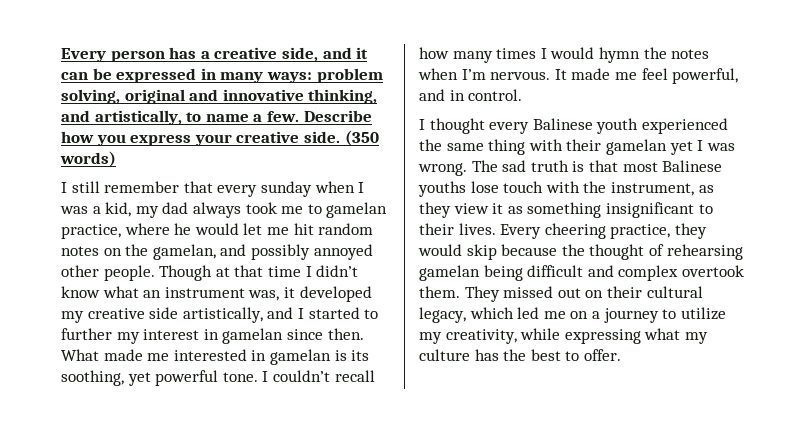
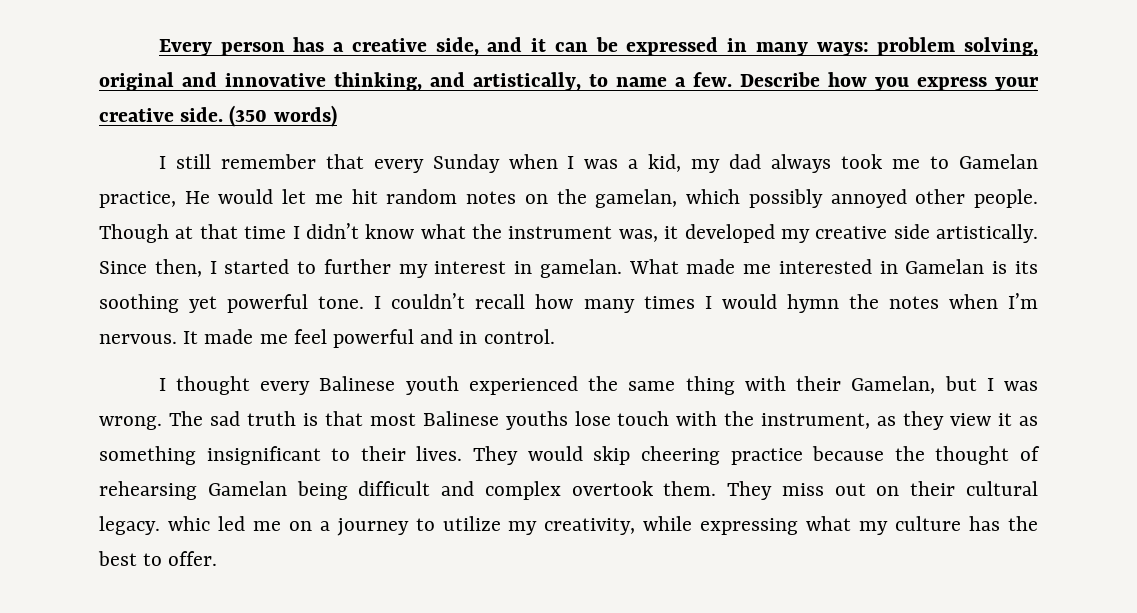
[260,181,312,197] sunday -> [432,154,500,173] Sunday
[326,202,388,218] [61,223,192,239] gamelan practice, where he -> [959,154,1038,169] [99,191,210,208] Gamelan practice, He
[220,244,247,256] and -> [686,189,741,204] which
[143,290,162,298] an -> [472,224,502,239] the
[182,307,294,323] artistically, and -> [936,224,1038,243] [99,259,202,277] artistically. Since then,
[222,328,364,344] gamelan since then. -> [539,259,622,278] gamelan.
[269,349,331,365] gamelan -> [905,259,985,274] Gamelan
[61,370,124,386] soothing, -> [99,294,179,313] soothing
[672,68,739,84] powerful, -> [333,329,415,348] powerful
[605,139,693,155] gamelan yet -> [851,376,977,394] Gamelan, but
[500,223,707,239] [418,244,497,260] Every cheering practice, they would skip -> [473,446,803,465] They would skip cheering practice
[419,265,480,281] gamelan -> [207,481,287,496] Gamelan
[503,286,554,298] missed -> [781,483,824,496] miss
[419,307,514,323] legacy, which -> [99,516,210,535] legacy. whic

